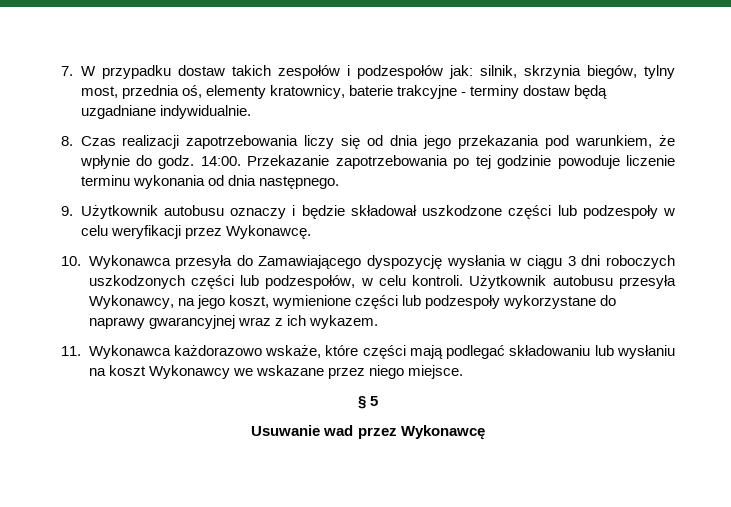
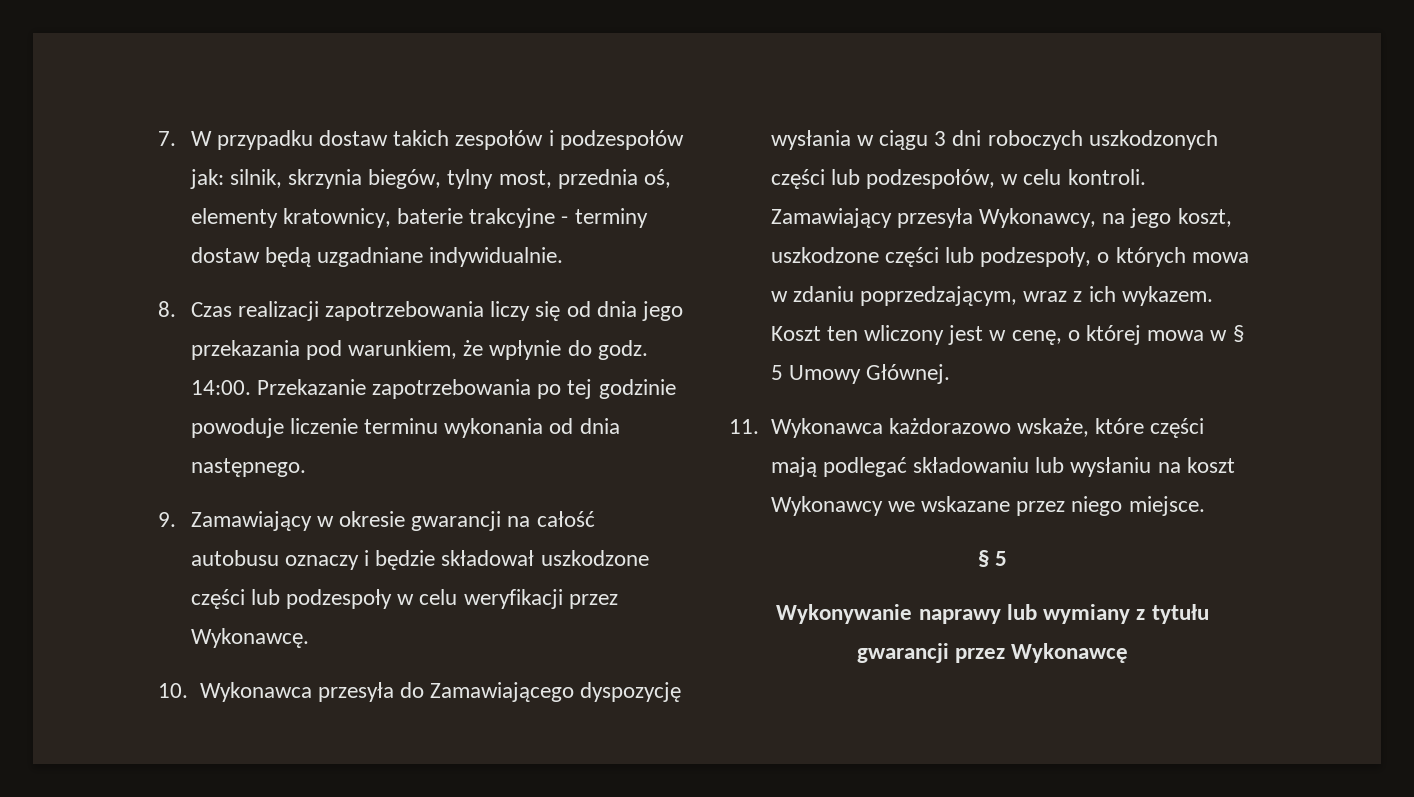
[80,205,158,219] Użytkownik -> [190,511,595,531] Zamawiający w okresie gwarancji na całość
[469,275,613,289] Użytkownik autobusu -> [770,208,892,228] Zamawiający
[271,295,616,309] [88,315,378,329] wymienione części lub podzespoły wykorzystane do naprawy gwarancyjnej wraz z ich wykazem. -> [770,247,1249,267] [770,286,1213,306] [770,325,1244,345] [770,364,950,384] uszkodzone części lub podzespoły, o których mowa w zdaniu poprzedzającym, wraz z ich wykazem. Koszt ten wliczony jest w cenę, o której mowa w § 5 Umowy Głównej.
[251,425,354,436] Usuwanie wad -> [776,604,1209,624] [856,643,949,663] Wykonywanie naprawy lub wymiany z tytułu gwarancji

